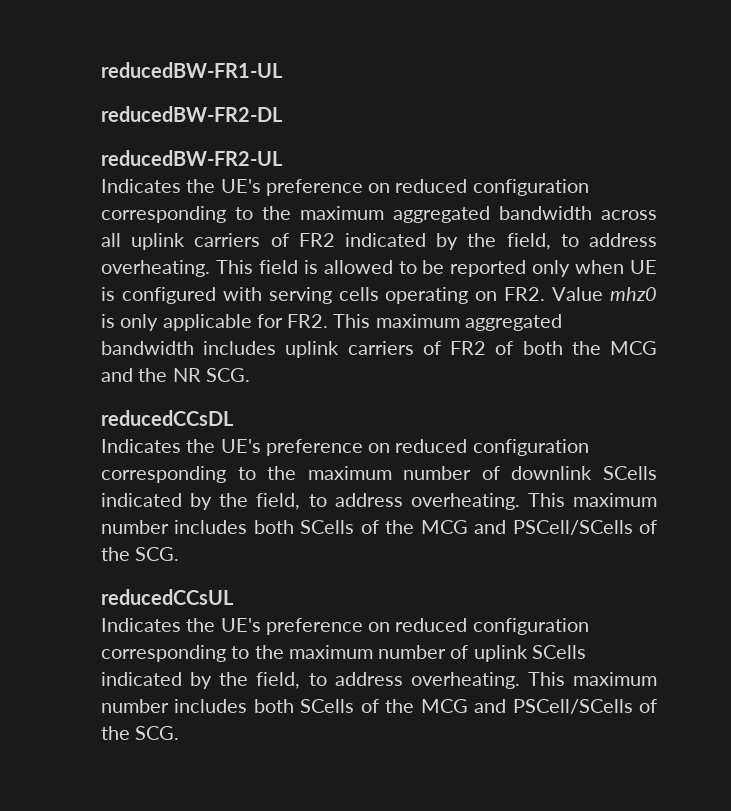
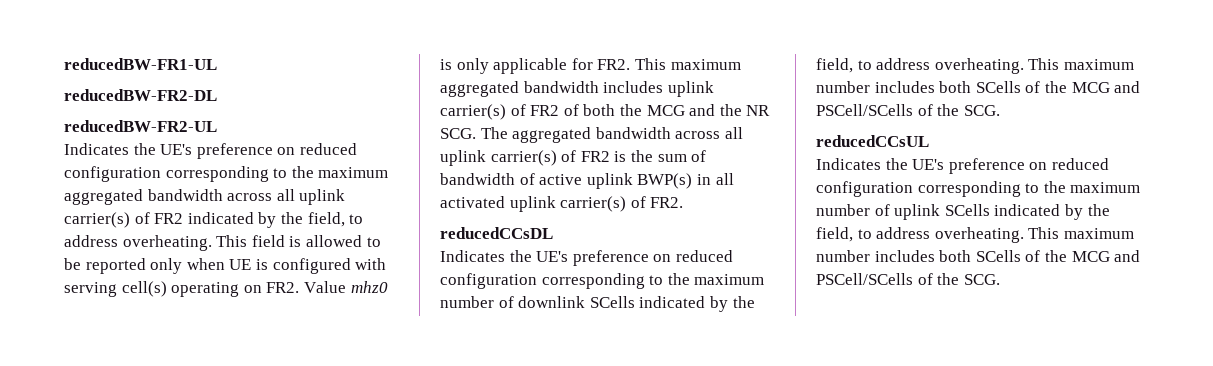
[194,233,261,247] carriers -> [64,212,130,228] carrier(s)
[338,287,379,301] cells -> [121,281,167,297] cell(s)
[347,341,414,355] carriers -> [440,104,506,120] carrier(s)
(250, 375) none -> [480,127,743,143] [440,150,707,166] [440,173,734,189] [440,196,684,212] The aggregated bandwidth across all uplink carrier(s) of FR2 is the sum of bandwidth of active uplink BWP(s) in all activated uplink carrier(s) of FR2.

